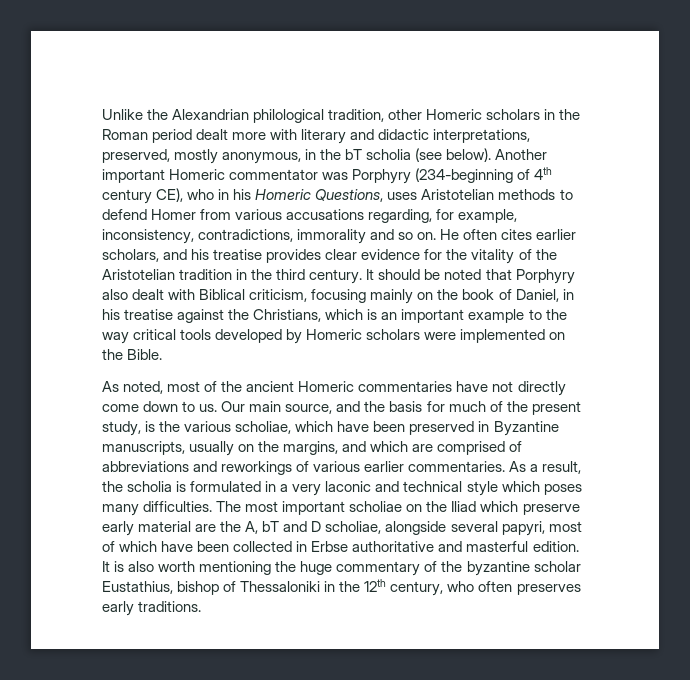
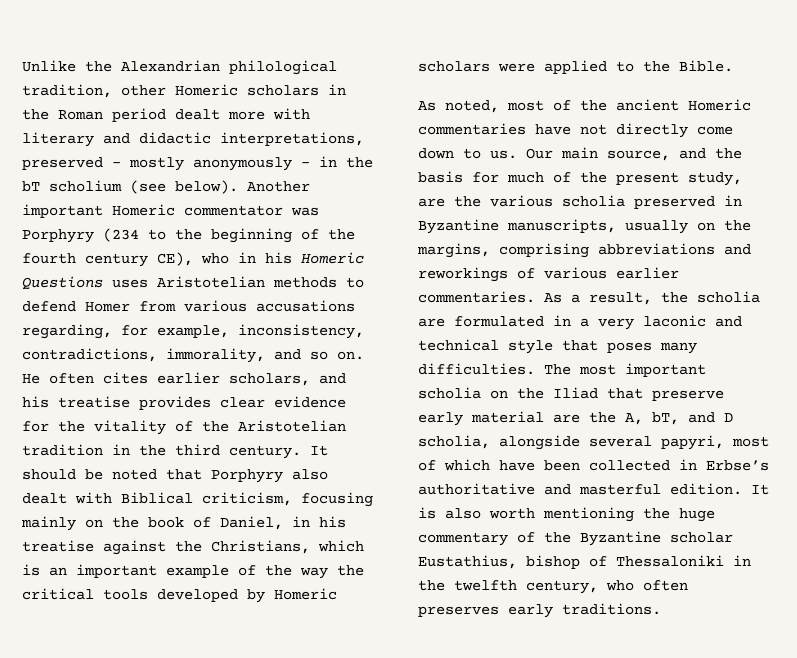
[102,149,302,164] preserved, mostly anonymous, -> [22,157,310,171] preserved – mostly anonymously –
[366,149,412,160] scholia -> [49,180,122,192] scholium
[415,167,553,183] (234-beginning of 4th -> [103,228,355,243] [22,253,76,264] (234 to the beginning of the fourth
[315,189,384,202] Questions, -> [22,276,103,290] Questions
[297,229,367,244] immorality -> [166,348,265,363] immorality,
[528,309,542,320] to -> [238,565,256,576] of
(129, 338) none -> [337,565,364,576] the
[460,329,566,343] implemented on -> [544,60,634,74] applied to
[145,421,156,432] is -> [418,198,445,207] are
[235,421,406,434] scholiae, which have been -> [562,195,625,207] scholia
[342,441,523,455] and which are comprised of -> [499,243,589,258] comprising
[176,481,187,492] is -> [418,318,445,327] are
[501,481,540,492] which -> [562,340,598,351] that
[349,501,403,512] scholiae -> [418,387,481,399] scholia
[480,501,519,512] which -> [607,388,643,399] that
[262,521,280,532] bT -> [652,412,679,425] bT,
[325,521,382,534] scholiae, -> [418,435,490,449] scholia,
[311,541,349,552] Erbse -> [706,460,769,471] Erbse’s
[466,561,530,576] byzantine -> [580,531,661,546] Byzantine
[364,579,387,592] 12th -> [454,580,517,591] twelfth

